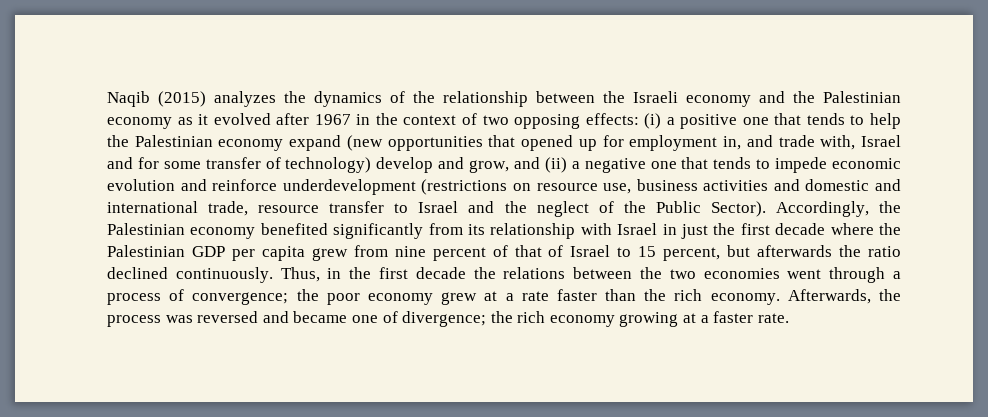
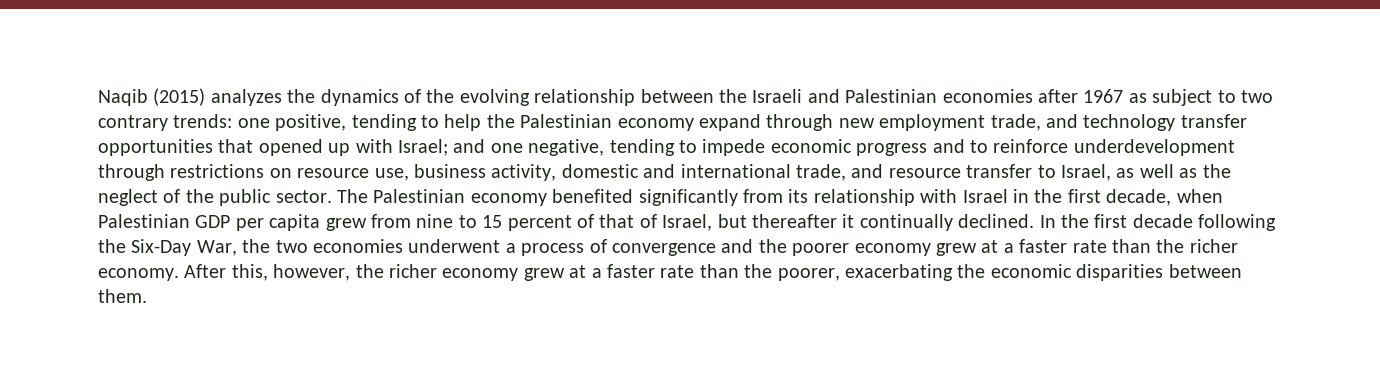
(435, 97) none -> [459,89,530,106] evolving
[686,91,901,107] [107,113,845,129] economy and the Palestinian economy as it evolved after 1967 in the context of two opposing effects: (i) a positive one that tends -> [807,89,1273,106] [98,114,417,131] and Palestinian economies after 1967 as subject to two contrary trends: one positive, tending
[346,135,902,151] [107,157,902,173] [107,179,508,195] (new opportunities that opened up for employment in, and trade with, Israel and for some transfer of technology) develop and grow, and (ii) a negative one that tends to impede economic evolution and reinforce underdevelopment (restrictions -> [766,114,1247,131] [98,139,1235,156] [98,164,265,181] through new employment trade, and technology transfer opportunities that opened up with Israel; and one negative, tending to impede economic progress and to reinforce underdevelopment through restrictions
[703,179,800,191] activities and -> [491,164,557,181] activity,
(249, 208) none -> [851,164,884,178] and
[418,201,901,217] Israel and the neglect of the Public Sector). Accordingly, the -> [1060,164,1231,181] [98,189,368,206] Israel, as well as the neglect of the public sector. The
[680,223,901,239] just the first decade where the -> [1034,189,1223,206] the first decade, when
(426, 251) none -> [458,215,503,228] to 15
[570,245,902,261] [107,267,633,283] Israel to 15 percent, but afterwards the ratio declined continuously. Thus, in the first decade the relations between -> [662,214,1277,231] [98,239,237,256] Israel, but thereafter it continually declined. In the first decade following the Six-Day War,
[787,267,886,283] went through -> [408,239,501,253] underwent
[192,289,901,305] [107,311,789,327] convergence; the poor economy grew at a rate faster than the rich economy. Afterwards, the process was reversed and became one of divergence; the rich economy growing at a faster rate. -> [611,239,1238,256] [98,264,1242,281] [98,289,147,303] convergence and the poorer economy grew at a faster rate than the richer economy. After this, however, the richer economy grew at a faster rate than the poorer, exacerbating the economic disparities between them.

